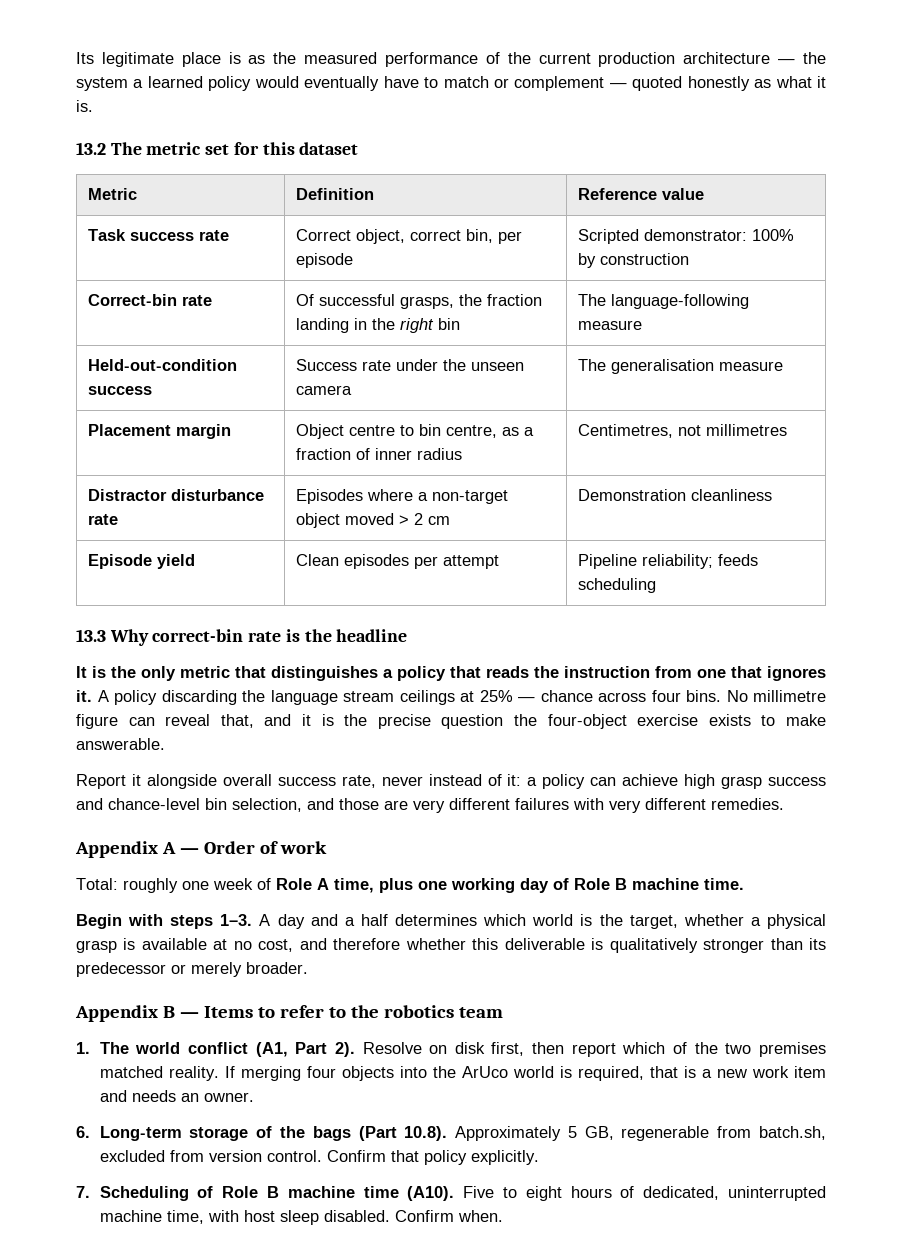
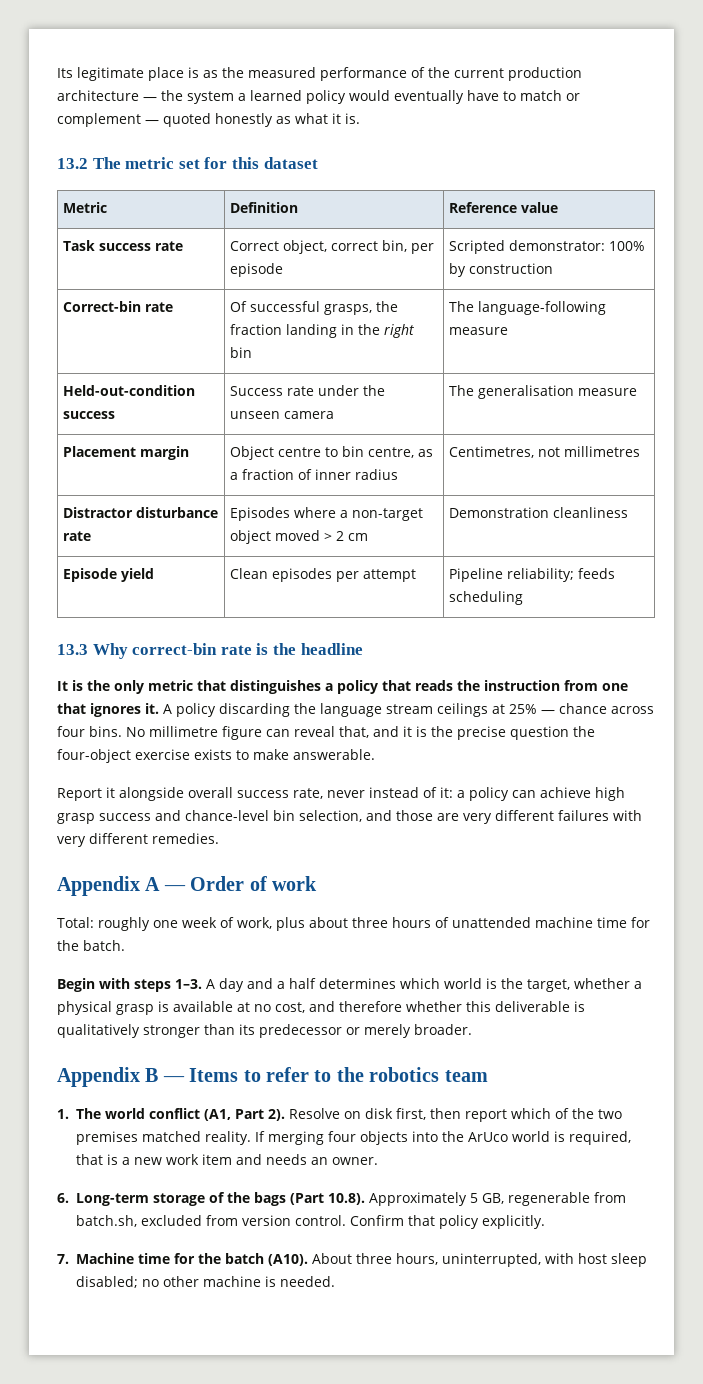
[276,878,744,893] Role A time, plus one working day of Role B machine time. -> [236,917,650,931] [57,940,125,951] work, plus about three hours of unattended machine time for the batch.
[99,1186,826,1201] [99,1210,503,1225] Scheduling of Role B machine time (A10). Five to eight hours of dedicated, uninterrupted machine time, with host sleep disabled. Confirm when. -> [75,1253,647,1267] [75,1276,335,1288] Machine time for the batch (A10). About three hours, uninterrupted, with host sleep disabled; no other machine is needed.

